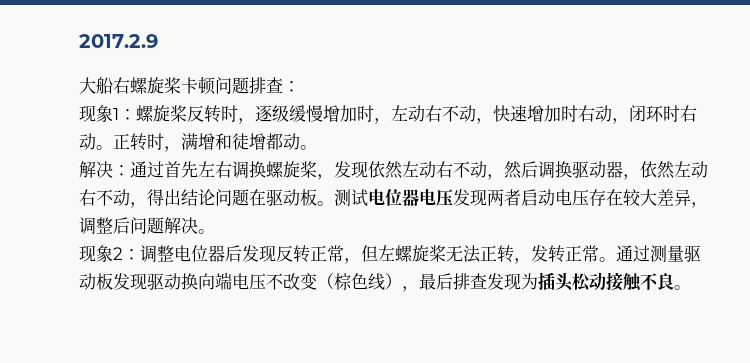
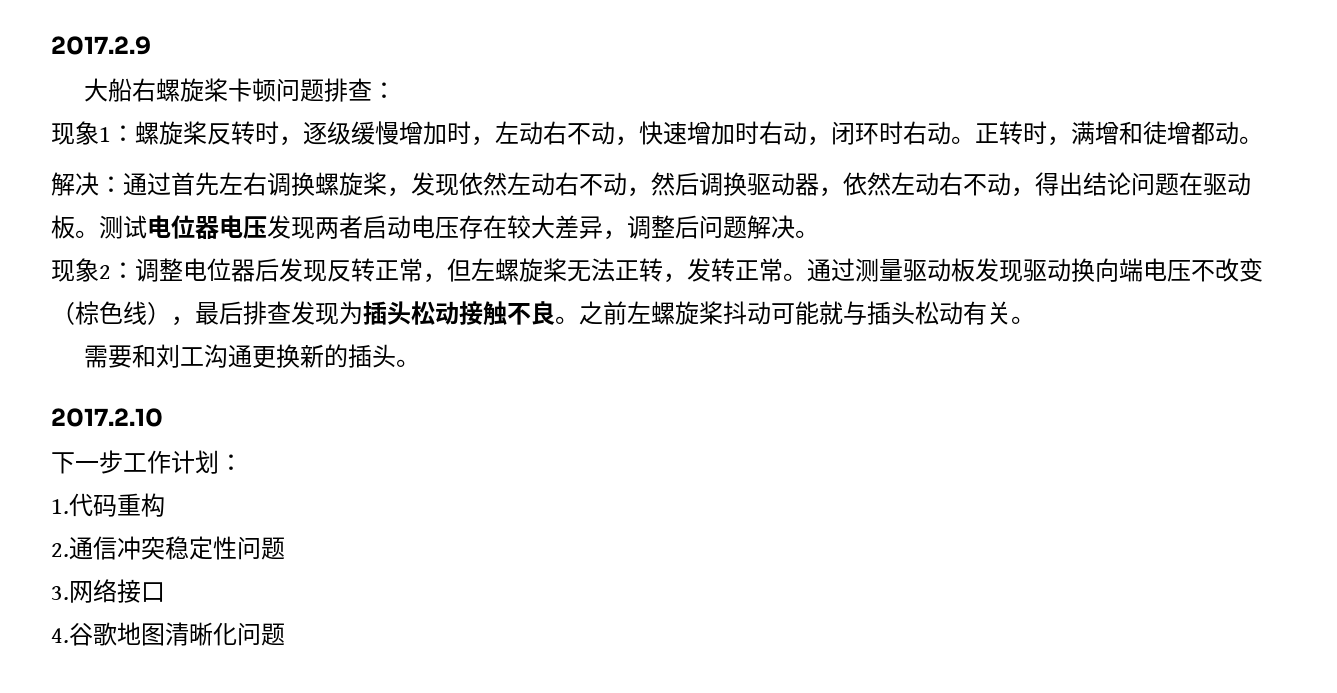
(691, 287) none -> [579,301,1035,325] [84,344,421,368] [51,408,163,427] [51,450,243,474] [51,493,165,517] [51,536,285,560] [51,579,165,603] [51,622,285,646] 之前左螺旋桨抖动可能就与插头松动有关。 // 需要和刘工沟通更换新的插头。 // 2017.2.10 // 下一步工作计划： // 1.代码重构 // 2.通信冲突稳定性问题 // 3.网络接口 // 4.谷歌地图清晰化问题

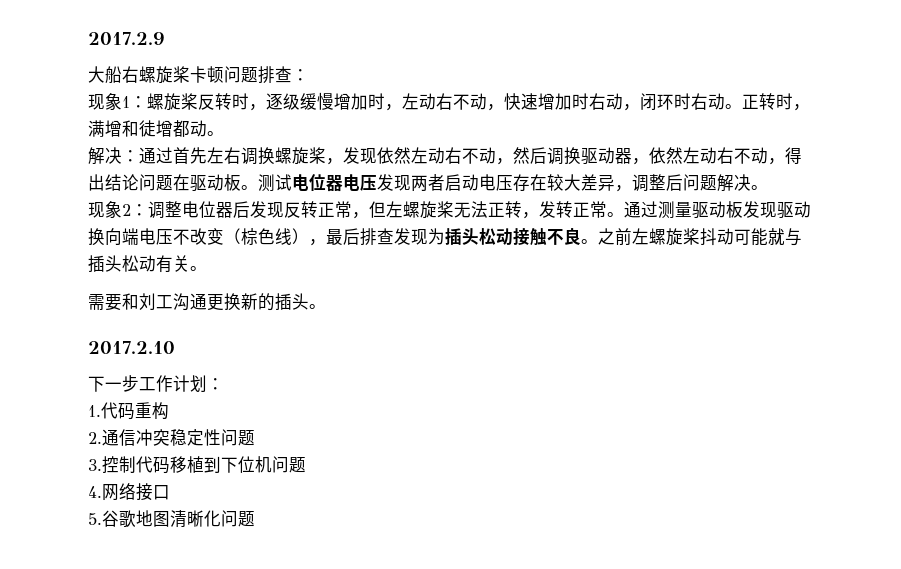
(69, 593) none -> [102,456,306,474] [88,486,102,498] 控制代码移植到下位机问题 // 4.
[51,628,69,643] 4. -> [88,513,102,525] 5.

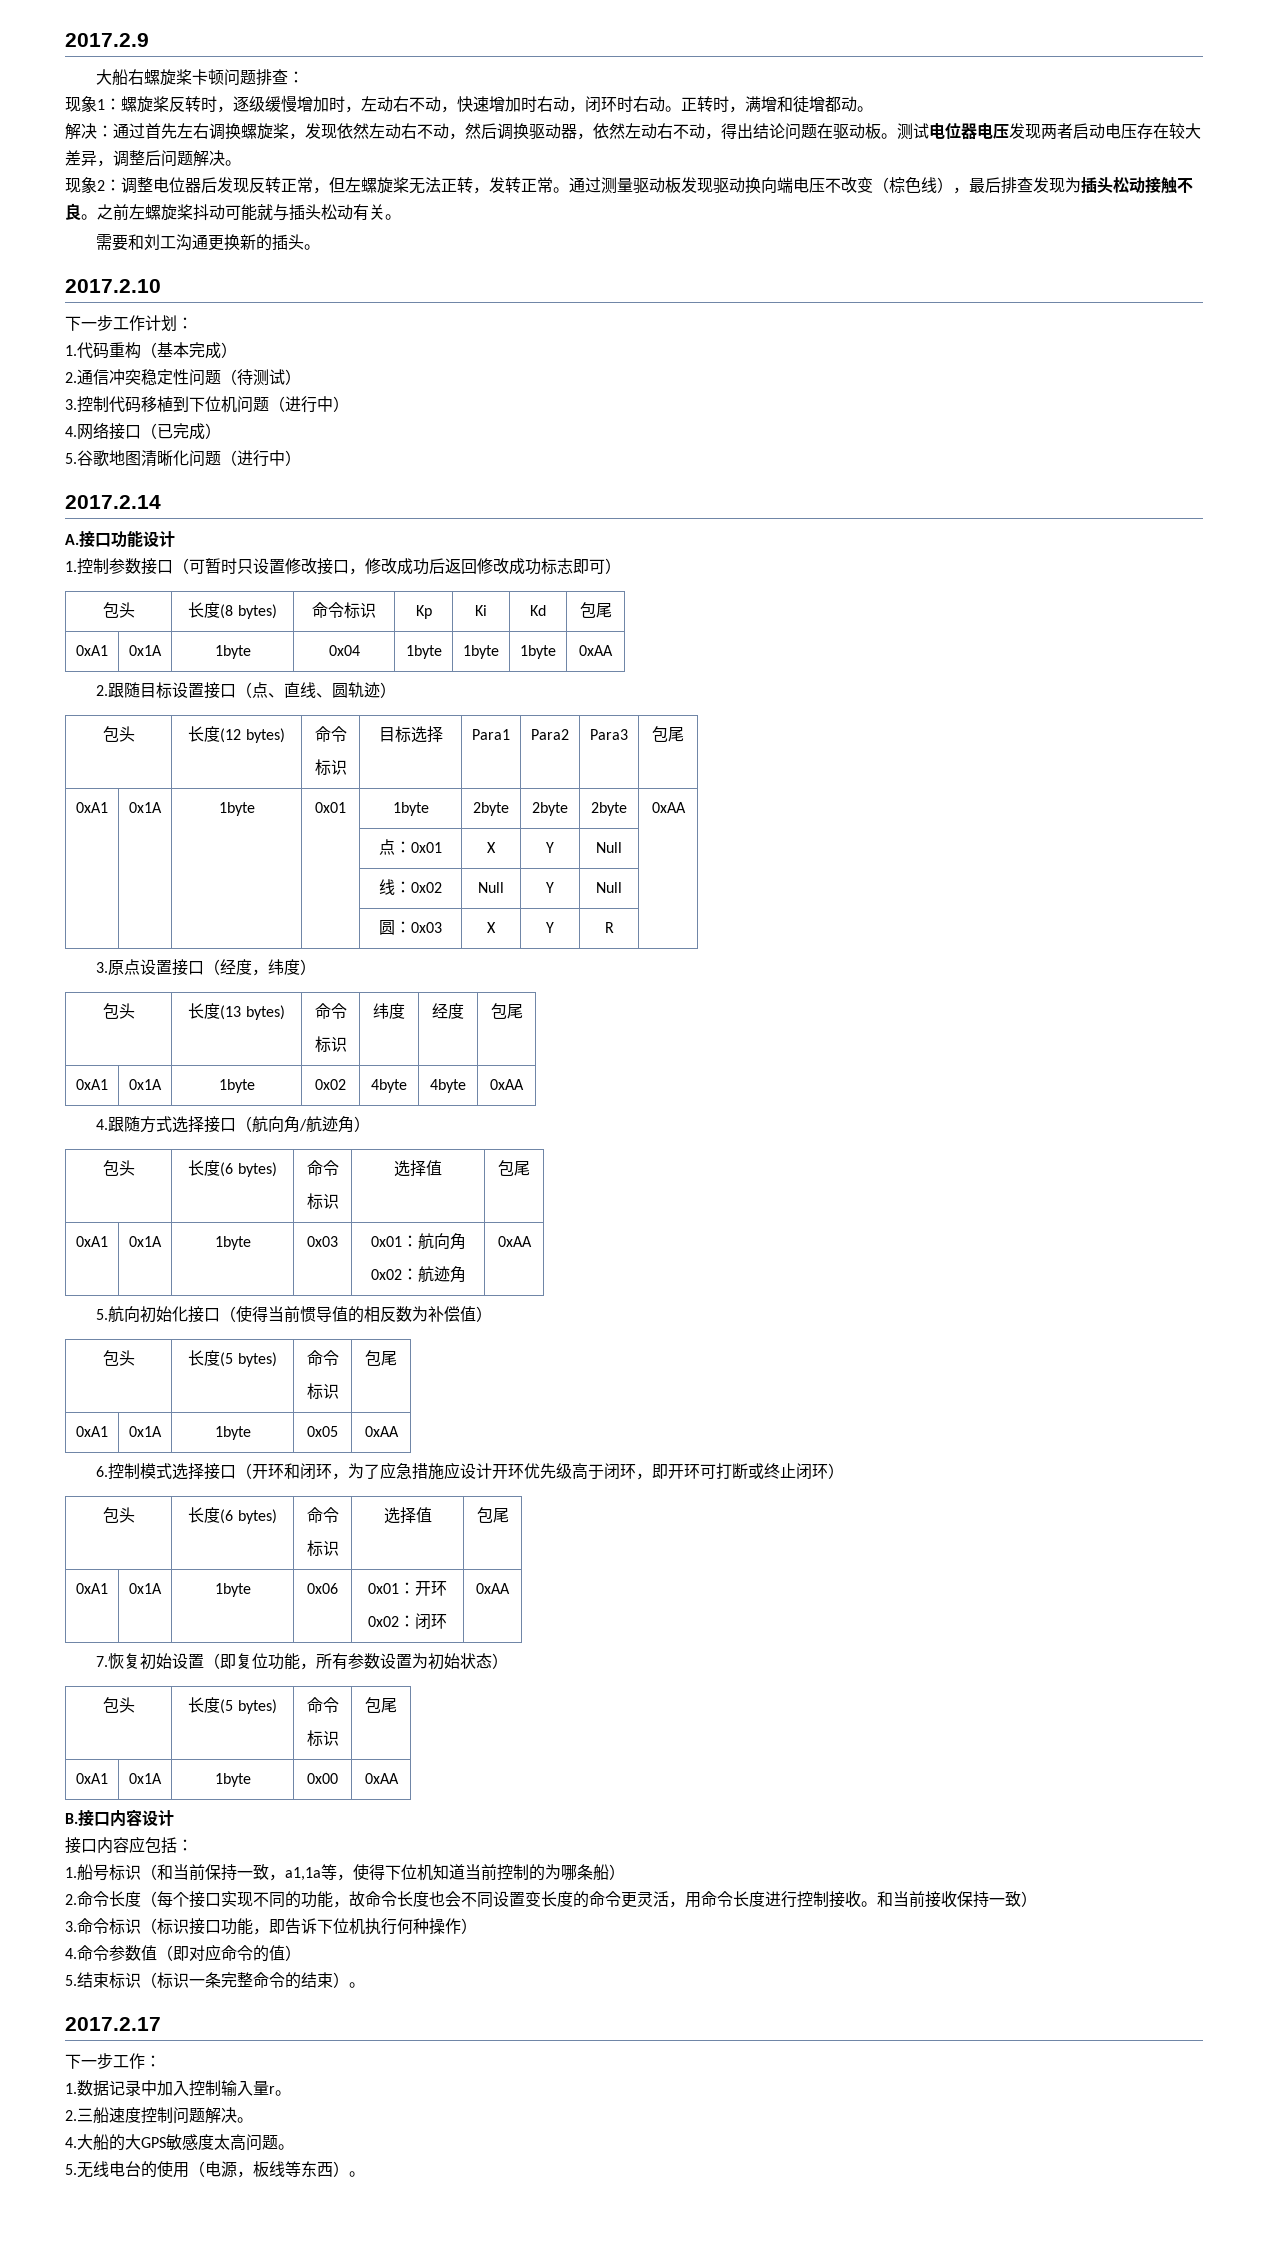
(169, 411) none -> [141,342,237,359] （基本完成）
(255, 438) none -> [221,369,301,386] （待测试）
(306, 465) none -> [269,396,349,413] （进行中）
(170, 492) none -> [141,423,221,440] （已完成）
(255, 519) none -> [221,450,301,467] [65,495,161,509] [65,530,175,548] [65,558,621,575] [102,602,135,618] [188,602,277,619] [312,602,376,619] [415,605,432,619] [475,605,487,616] [530,605,546,616] [579,602,612,618] [76,645,108,656] [129,645,162,656] [214,645,251,659] [328,645,360,656] [405,645,442,659] [463,645,499,659] [520,645,556,659] [579,645,613,656] [95,682,396,699] [102,726,135,742] [188,726,285,743] [314,726,347,742] [314,759,347,776] [378,726,443,743] [472,729,510,740] [531,729,569,740] [590,729,628,740] [652,726,684,742] [76,802,108,813] [129,802,162,813] [218,802,255,816] [315,802,346,813] [392,802,429,816] [473,802,509,816] [532,802,568,816] [591,802,627,816] [651,802,686,813] [379,839,442,855] [487,842,496,853] [546,842,554,853] [596,842,622,853] [379,879,442,895] [478,882,504,893] [546,882,554,893] [596,882,622,893] [379,920,442,935] [487,922,496,933] [546,922,554,933] [604,922,614,933] [95,959,316,976] [102,1003,135,1019] [188,1003,285,1020] [314,1003,347,1019] [314,1036,347,1053] [373,1003,405,1019] [432,1003,464,1019] [490,1003,523,1019] [76,1079,108,1090] [129,1079,162,1090] [218,1079,255,1093] [315,1079,346,1090] [371,1079,407,1093] [430,1079,466,1093] [490,1079,524,1090] [95,1116,370,1133] [102,1160,135,1176] [188,1160,277,1177] [306,1160,339,1176] [306,1193,339,1210] [394,1160,443,1177] [498,1160,530,1176] [76,1236,108,1247] [129,1236,162,1247] [214,1236,251,1250] [307,1236,338,1247] [370,1233,466,1250] [370,1266,466,1283] [497,1236,532,1247] [95,1306,492,1323] [102,1350,135,1366] [188,1350,277,1367] [306,1350,339,1366] [306,1383,339,1400] [365,1350,397,1366] [76,1426,108,1437] [129,1426,162,1437] [214,1426,251,1440] [307,1426,338,1437] [364,1426,399,1437] [95,1462,844,1480] [102,1507,135,1523] [188,1507,277,1524] [306,1507,339,1523] [306,1540,339,1557] [383,1507,432,1524] [476,1507,509,1523] [76,1583,108,1594] [129,1583,162,1594] [214,1583,251,1597] [307,1583,338,1594] [368,1581,448,1596] [368,1613,448,1630] [476,1583,510,1594] [95,1653,508,1670] [102,1697,135,1713] [188,1697,277,1714] [306,1697,339,1713] [306,1730,339,1747] [365,1697,397,1713] [76,1773,108,1784] [129,1773,162,1784] [214,1773,251,1787] [307,1773,338,1784] [364,1773,399,1784] [65,1809,174,1827] [65,1836,193,1854] [65,1864,625,1881] [65,1891,1037,1908] [65,1918,477,1935] [65,1944,301,1962] [65,1972,365,1989] [65,2017,161,2031] [65,2053,161,2069] [65,2080,291,2097] [65,2107,253,2124] [65,2134,294,2151] [65,2161,365,2178] （进行中） // 2017.2.14 // A.接口功能设计 // 1.控制参数接口（可暂时只设置修改接口，修改成功后返回修改成功标志即可） // 包头 | 长度(8 bytes) | 命令标识 | Kp | Ki | Kd | 包尾 // 0xA1 | 0x1A | 1byte | 0x04 | 1byte | 1byte | 1byte | 0xAA // 2.跟随目标设置接口（点、直线、圆轨迹） // 包头 | 长度(12 bytes) | 命令 // 标识 | 目标选择 | Para1 | Para2 | Para3 | 包尾 // 0xA1 | 0x1A | 1byte | 0x01 | 1byte | 2byte | 2byte | 2byte | 0xAA // | | | | 点：0x01 | X | Y | Null | // | | | | 线：0x02 | Null | Y | Null | // | | | | 圆：0x03 | X | Y | R | // 3.原点设置接口（经度，纬度） // 包头 | 长度(13 bytes) | 命令 // 标识 | 纬度 | 经度 | 包尾 // 0xA1 | 0x1A | 1byte | 0x02 | 4byte | 4byte | 0xAA // 4.跟随方式选择接口（航向角/航迹角） // 包头 | 长度(6 bytes) | 命令 // 标识 | 选择值 | 包尾 // 0xA1 | 0x1A | 1byte | 0x03 | 0x01：航向角 // 0x02：航迹角 | 0xAA // 5.航向初始化接口（使得当前惯导值的相反数为补偿值） // 包头 | 长度(5 bytes) | 命令 // 标识 | 包尾 // 0xA1 | 0x1A | 1byte | 0x05 | 0xAA // 6.控制模式选择接口（开环和闭环，为了应急措施应设计开环优先级高于闭环，即开环可打断或终止闭环） // 包头 | 长度(6 bytes) | 命令 // 标识 | 选择值 | 包尾 // 0xA1 | 0x1A | 1byte | 0x06 | 0x01：开环 // 0x02：闭环 | 0xAA // 7.恢复初始设置（即复位功能，所有参数设置为初始状态） // 包头 | 长度(5 bytes) | 命令 // 标识 | 包尾 // 0xA1 | 0x1A | 1byte | 0x00 | 0xAA // B.接口内容设计 // 接口内容应包括： // 1.船号标识（和当前保持一致，a1,1a等，使得下位机知道当前控制的为哪条船） // 2.命令长度（每个接口实现不同的功能，故命令长度也会不同设置变长度的命令更灵活，用命令长度进行控制接收。和当前接收保持一致） // 3.命令标识（标识接口功能，即告诉下位机执行何种操作） // 4.命令参数值（即对应命令的值） // 5.结束标识（标识一条完整命令的结束）。 // 2017.2.17 // 下一步工作： // 1.数据记录中加入控制输入量r。 // 2.三船速度控制问题解决。 // 4.大船的大GPS敏感度太高问题。 // 5.无线电台的使用（电源，板线等东西）。

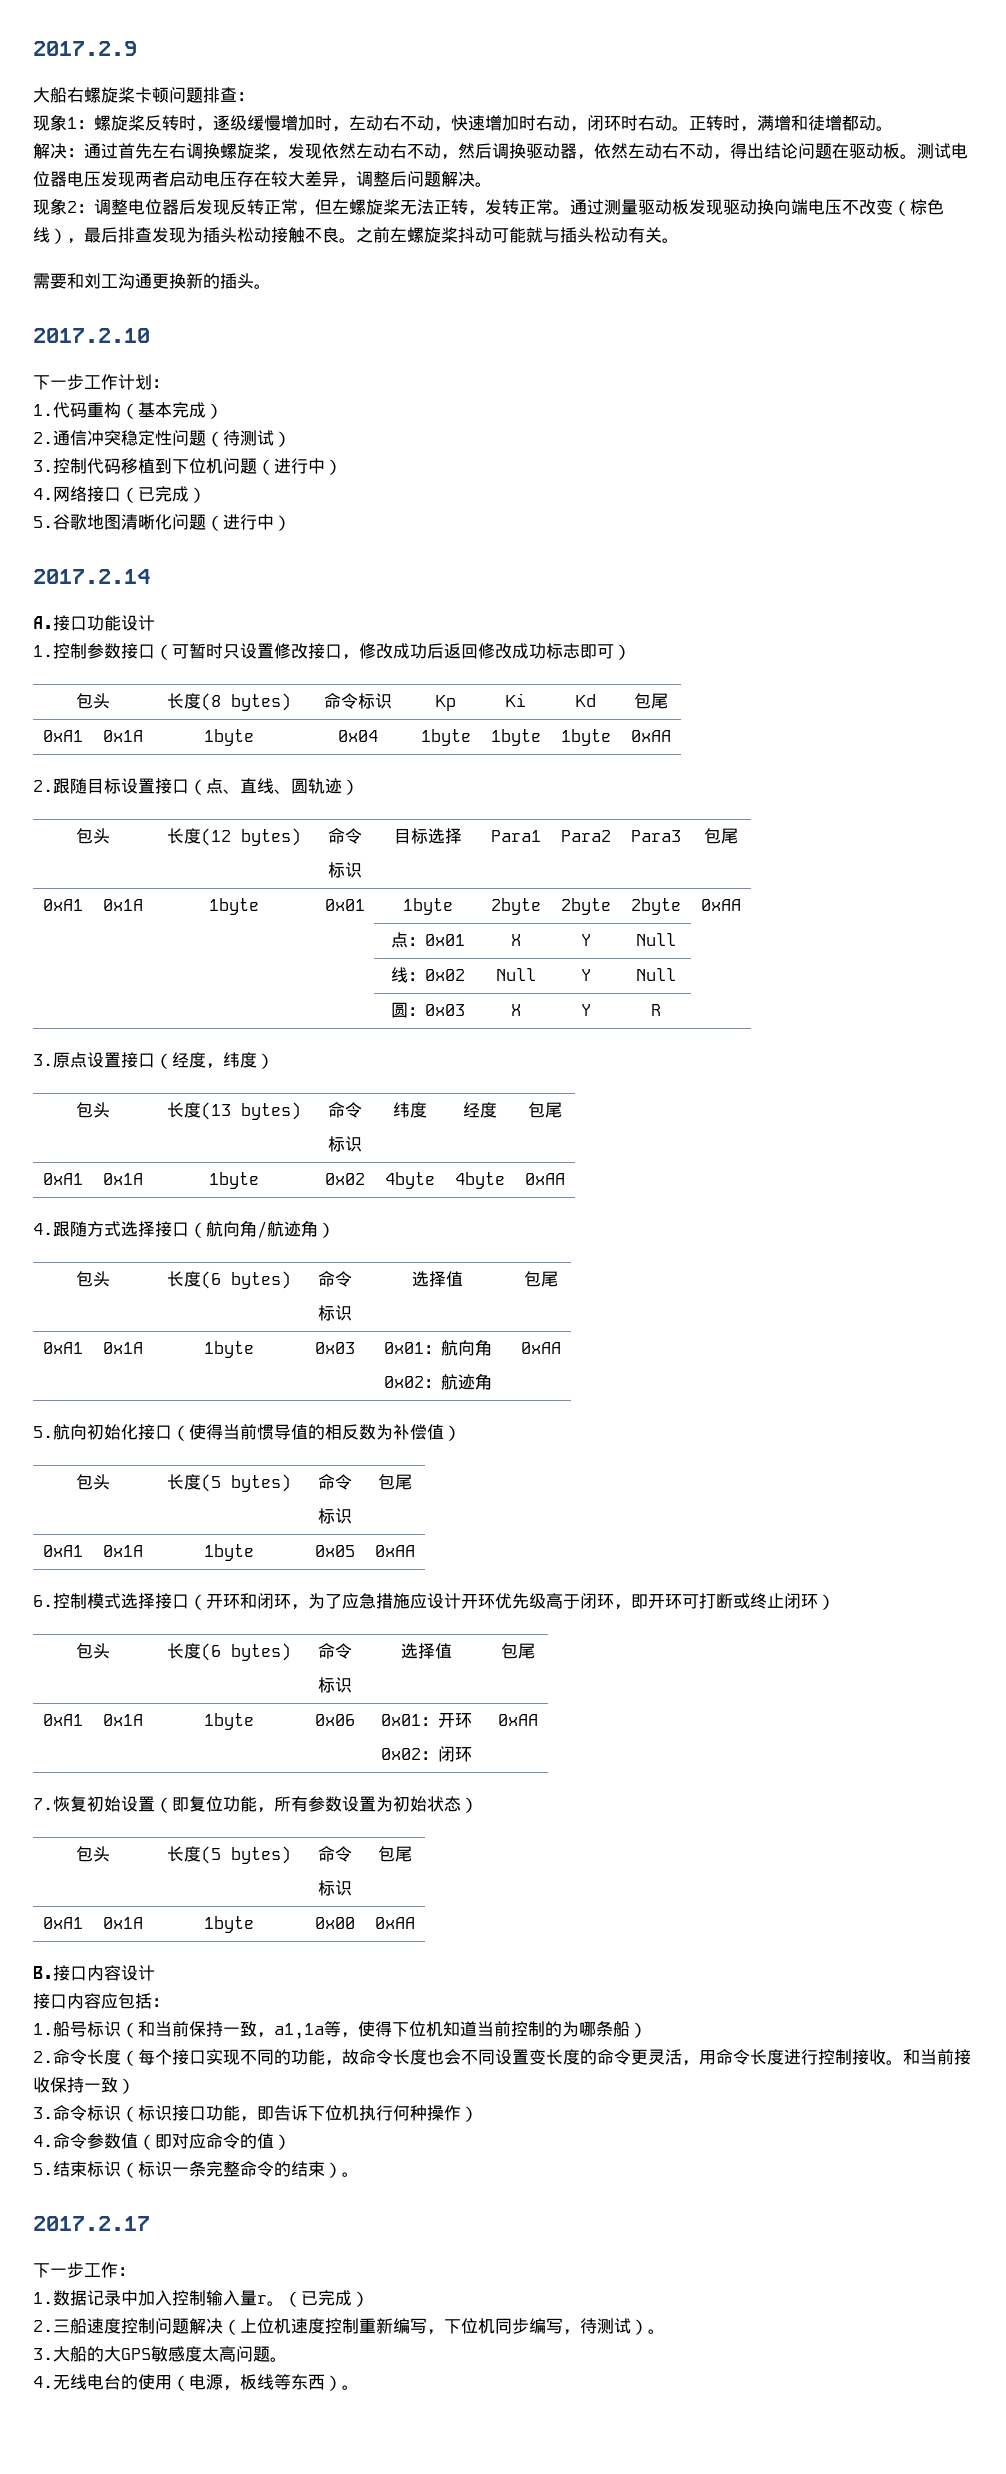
(291, 2093) none -> [284,2290,369,2307] （已完成）
[237,2117,253,2123] [65,2137,77,2148] 。 // 4. -> [223,2318,665,2335] [33,2348,53,2360] （上位机速度控制重新编写，下位机同步编写，待测试）。 // 3.
[65,2164,77,2175] 5. -> [33,2376,53,2388] 4.

